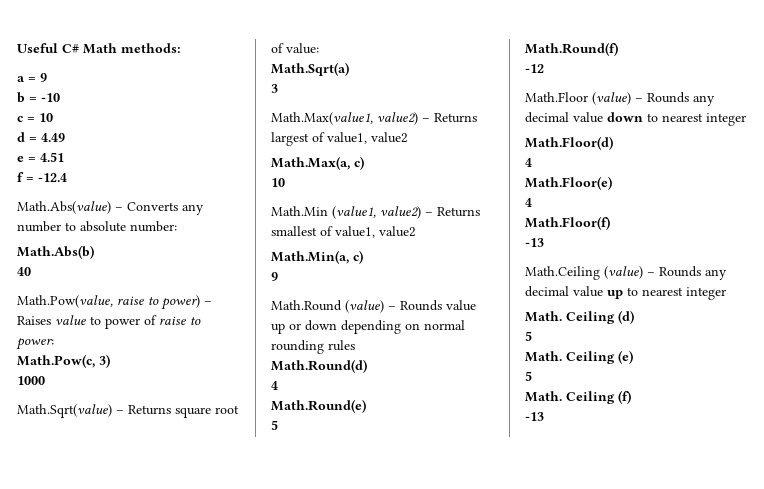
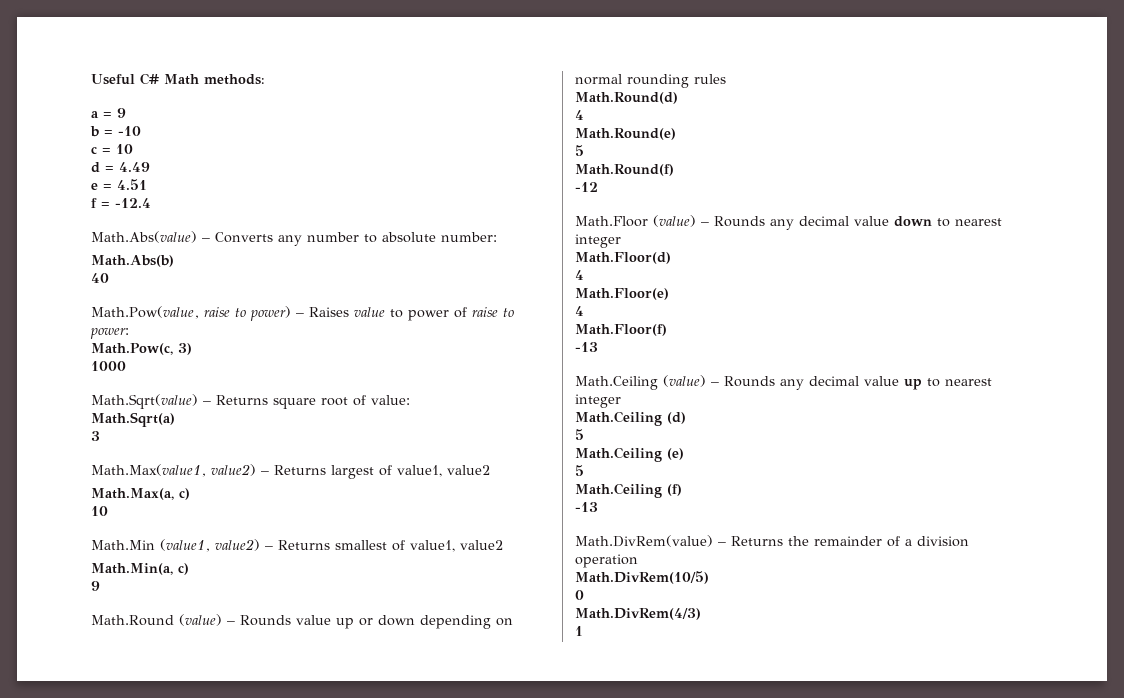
[525,311,615,324] Math. Ceiling -> [575,411,662,426] Math.Ceiling
[525,351,615,364] Math. Ceiling -> [575,447,662,462] Math.Ceiling
[525,391,615,404] Math. Ceiling -> [575,483,662,498] Math.Ceiling
(544, 416) none -> [575,535,969,547] [575,554,638,568] [575,571,709,584] [575,590,584,600] [575,608,701,620] [575,626,583,636] // Math.DivRem(value) – Returns the remainder of a division operation // Math.DivRem(10/5) // 0 // Math.DivRem(4/3) // 1

